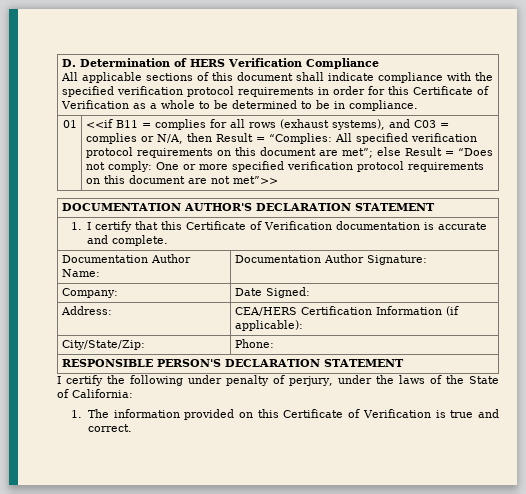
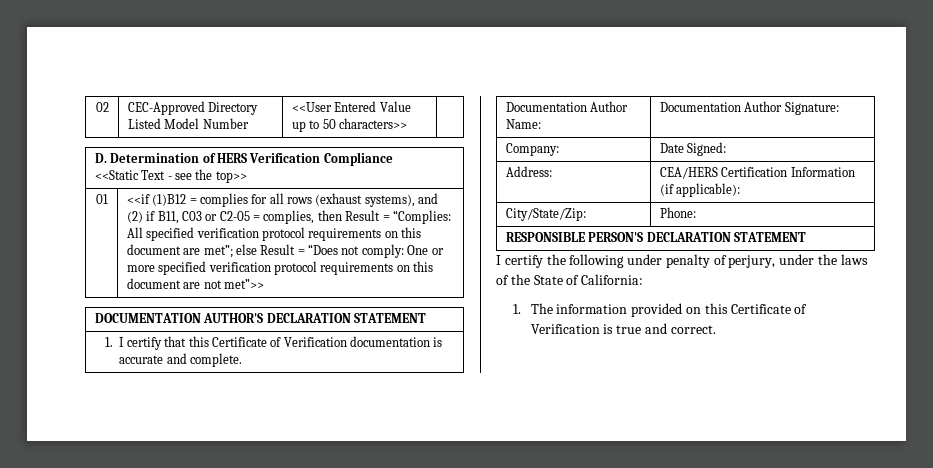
(61, 63) none -> [95,102,109,112] [127,101,259,115] [127,118,249,129] [291,101,411,112] [291,118,407,132] 02 | CEC-Approved Directory Listed Model Number | <<User Entered Value up to 50 characters>> | //
[60,72,493,83] [61,86,489,97] [60,100,418,111] All applicable sections of this document shall indicate compliance with the specified verification protocol requirements in order for this Certificate of Verification as a whole to be determined to be in compliance. -> [94,169,247,183] <<Static Text - see the top>>
[115,120,138,128] B11 -> [152,194,187,206] (1)B12
[413,120,449,128] [85,133,183,144] C03 = complies or N/A, -> [126,210,315,224] (2) if B11, C03 or C2-05 = complies,

